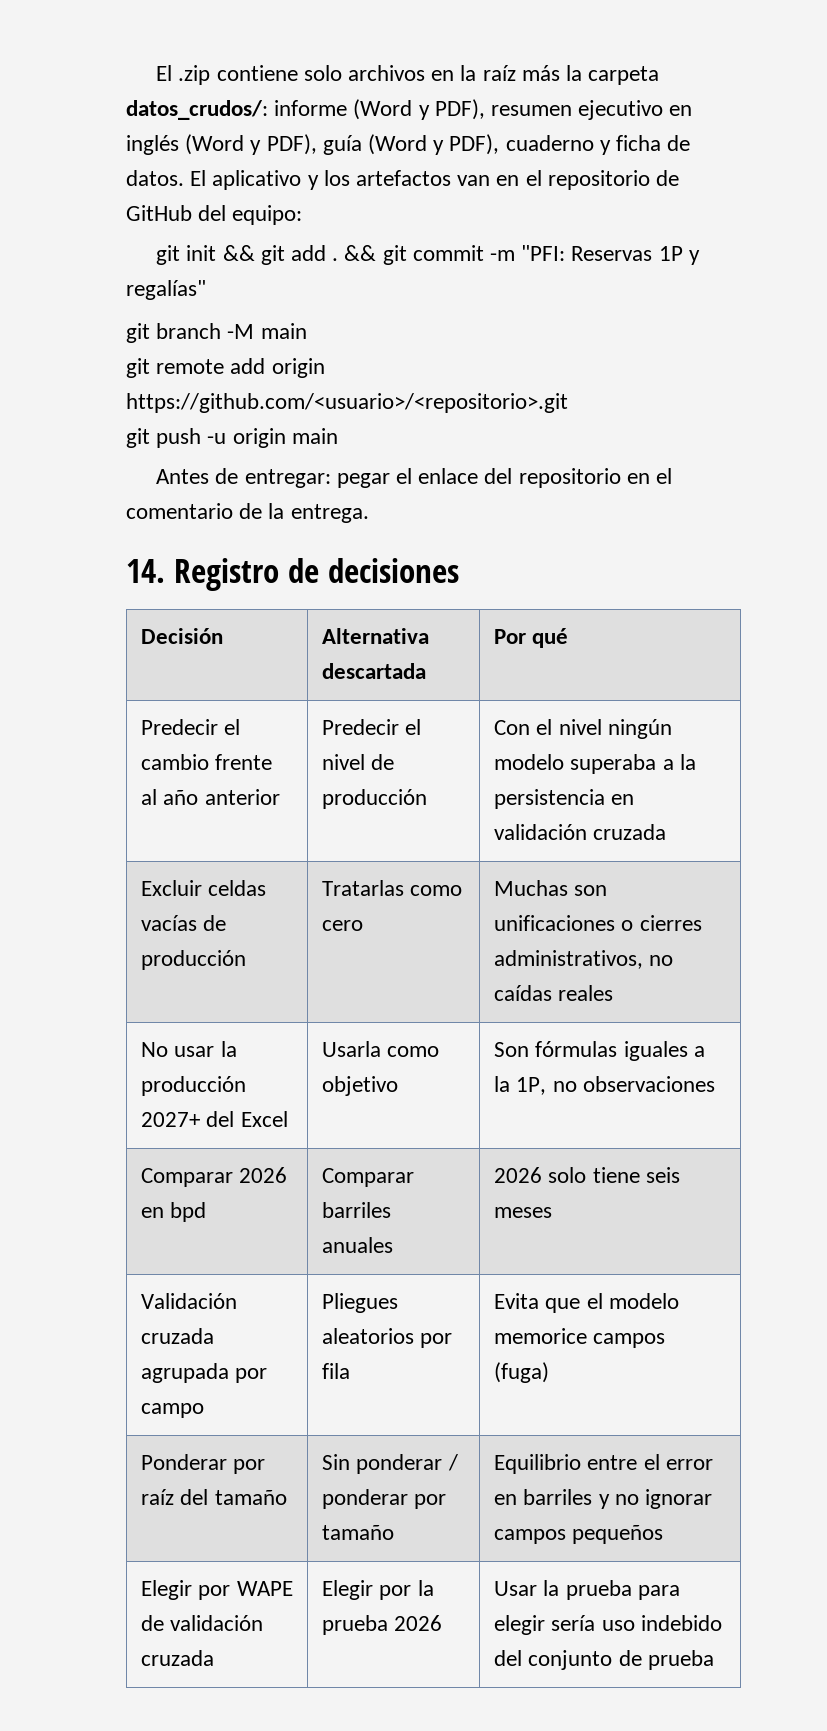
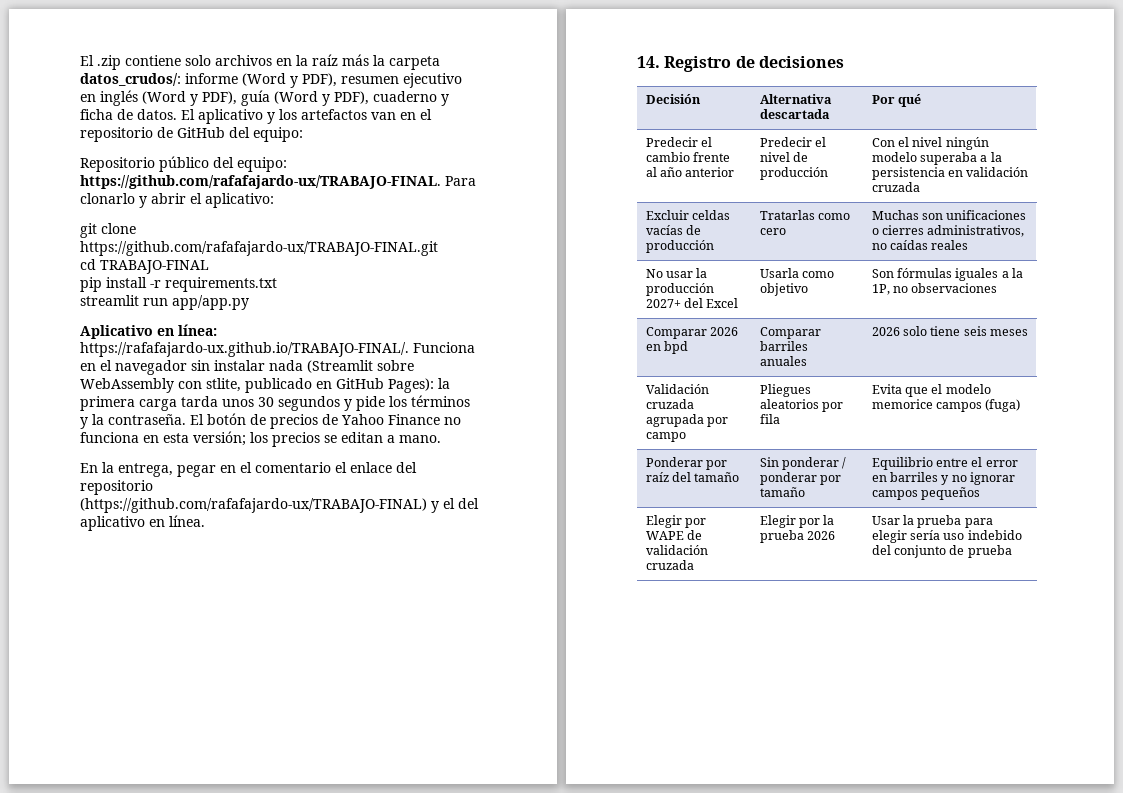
[156,245,700,265] [126,280,206,300] [126,323,307,343] [126,358,325,378] [126,393,568,413] [126,428,338,448] [156,468,672,488] [126,503,369,523] git init && git add . && git commit -m "PFI: Reservas 1P y regalías" // git branch -M main // git remote add origin https://github.com/<usuario>/<repositorio>.git // git push -u origin main // Antes de entregar: pegar el enlace del repositorio en el comentario de la entrega. -> [80,156,287,172] [80,175,476,189] [80,193,274,208] [80,223,136,238] [80,241,438,256] [80,259,209,274] [80,277,277,292] [80,295,249,310] [80,324,217,339] [80,342,475,357] [80,360,414,375] [80,378,450,393] [80,395,470,411] [80,413,461,429] [80,431,441,447] [80,462,417,477] [80,480,153,495] [80,498,479,513] [80,515,205,531] Repositorio público del equipo: https://github.com/rafafajardo-ux/TRABAJO-FINAL. Para clonarlo y abrir el aplicativo: // git clone https://github.com/rafafajardo-ux/TRABAJO-FINAL.git // cd TRABAJO-FINAL // pip install -r requirements.txt // streamlit run app/app.py // Aplicativo en línea: https://rafafajardo-ux.github.io/TRABAJO-FINAL/. Funciona en el navegador sin instalar nada (Streamlit sobre WebAssembly con stlite, publicado en GitHub Pages): la primera carga tarda unos 30 segundos y pide los términos y la contraseña. El botón de precios de Yahoo Finance no funciona en esta versión; los precios se editan a mano. // En la entrega, pegar en el comentario el enlace del repositorio (https://github.com/rafafajardo-ux/TRABAJO-FINAL) y el del aplicativo en línea.

